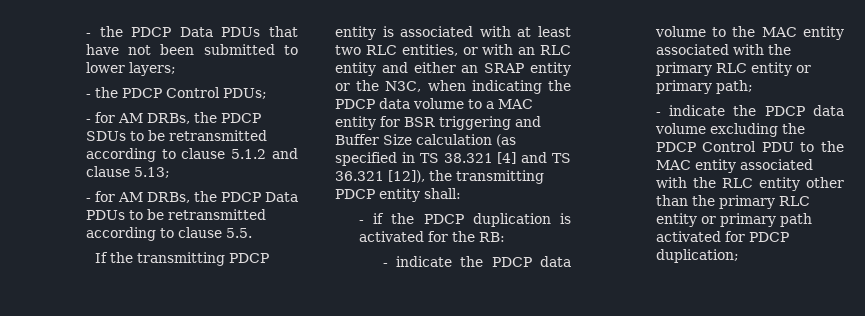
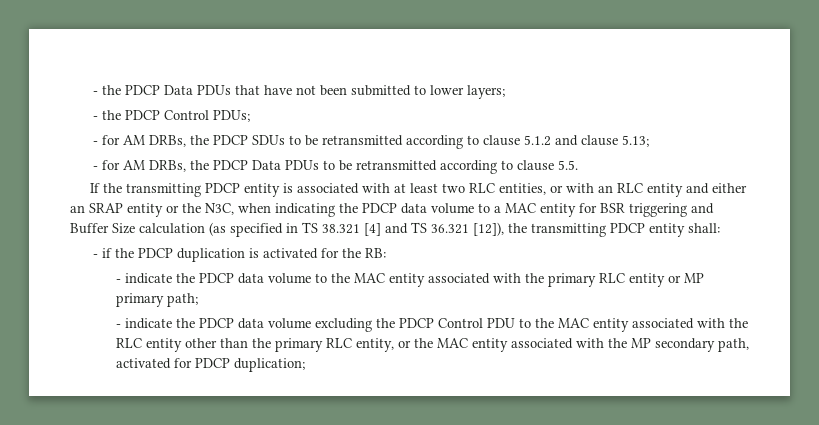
(811, 69) none -> [683,273,704,283] MP
[655,213,812,227] entity or primary path -> [355,338,749,352] entity, or the MAC entity associated with the MP secondary path,

